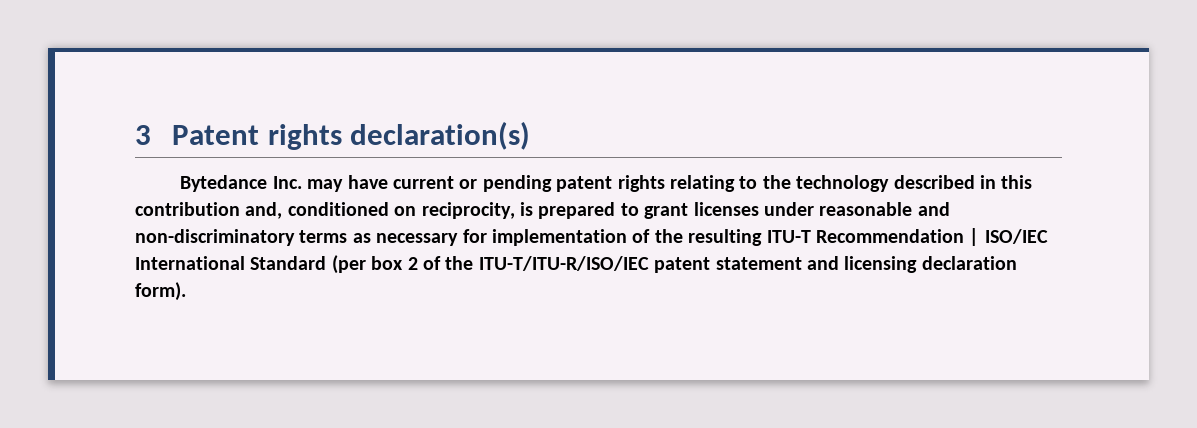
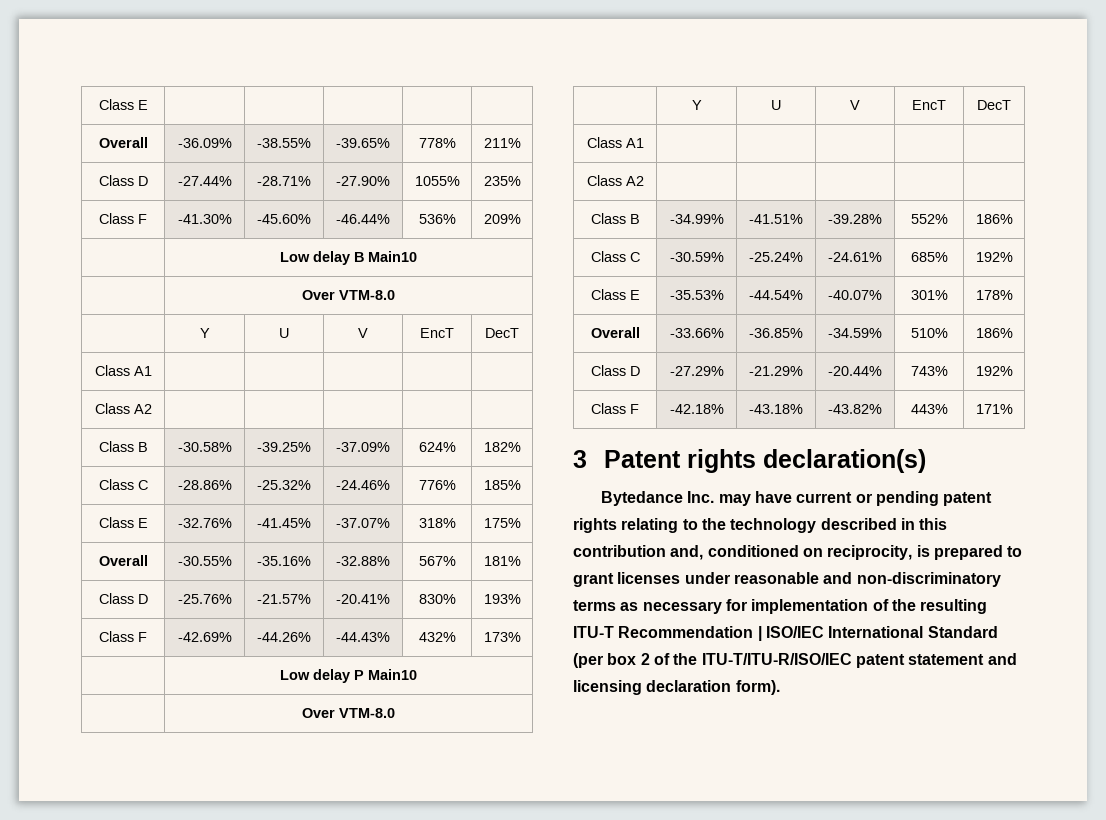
(135, 135) none -> [98,99,148,110] [98,137,148,148] [177,138,232,148] [257,138,311,148] [336,138,390,148] [418,138,456,148] [483,138,521,148] [98,175,148,186] [177,176,232,186] [257,176,311,186] [336,176,390,186] [414,176,460,186] [483,176,521,186] [99,213,147,224] [177,214,232,224] [257,214,311,224] [336,214,390,224] [418,214,456,224] [483,214,521,224] [280,251,417,265] [302,290,395,300] [199,328,210,338] [279,328,289,338] [358,328,368,338] [420,328,454,338] [485,328,519,338] [94,365,152,376] [94,403,152,414] [98,441,148,452] [177,442,232,452] [257,442,311,452] [336,442,390,452] [418,442,456,452] [483,442,521,452] [98,479,148,490] [177,480,232,490] [257,480,311,490] [336,480,390,490] [418,480,456,490] [483,480,521,490] [98,517,148,528] [177,518,232,528] [257,518,311,528] [336,518,390,528] [418,518,456,528] [483,518,521,528] [98,555,148,566] [177,556,232,566] [257,556,311,566] [336,556,390,566] [418,556,456,566] [483,556,521,566] [98,593,148,604] [177,594,232,604] [257,594,311,604] [336,594,390,604] [418,594,456,604] [483,594,521,604] [99,631,147,642] [177,632,232,642] [257,632,311,642] [336,632,390,642] [418,632,456,642] [483,632,521,642] [280,669,417,683] [302,708,395,718] [691,100,702,110] [771,100,781,110] [850,100,860,110] [912,100,946,110] [977,100,1011,110] [586,137,644,148] [586,175,644,186] [590,213,640,224] [669,214,724,224] [749,214,803,224] [828,214,882,224] [910,214,948,224] [975,214,1013,224] [590,251,640,262] [669,252,724,262] [749,252,803,262] [828,252,882,262] [910,252,948,262] [975,252,1013,262] [590,289,640,300] [669,290,724,300] [749,290,803,300] [828,290,882,300] [910,290,948,300] [975,290,1013,300] [590,327,640,338] [669,328,724,338] [749,328,803,338] [828,328,882,338] [910,328,948,338] [975,328,1013,338] [590,365,640,376] [669,366,724,376] [749,366,803,376] [828,366,882,376] [910,366,948,376] [975,366,1013,376] [591,403,639,414] [669,404,724,414] [749,404,803,414] [828,404,882,414] [910,404,948,414] [975,404,1013,414] Class E | | | | | // Overall | -36.09% | -38.55% | -39.65% | 778% | 211% // Class D | -27.44% | -28.71% | -27.90% | 1055% | 235% // Class F | -41.30% | -45.60% | -46.44% | 536% | 209% // | Low delay B Main10 // | Over VTM-8.0 // | Y | U | V | EncT | DecT // Class A1 | | | | | // Class A2 | | | | | // Class B | -30.58% | -39.25% | -37.09% | 624% | 182% // Class C | -28.86% | -25.32% | -24.46% | 776% | 185% // Class E | -32.76% | -41.45% | -37.07% | 318% | 175% // Overall | -30.55% | -35.16% | -32.88% | 567% | 181% // Class D | -25.76% | -21.57% | -20.41% | 830% | 193% // Class F | -42.69% | -44.26% | -44.43% | 432% | 173% // | Low delay P Main10 // | Over VTM-8.0 // | Y | U | V | EncT | DecT // Class A1 | | | | | // Class A2 | | | | | // Class B | -34.99% | -41.51% | -39.28% | 552% | 186% // Class C | -30.59% | -25.24% | -24.61% | 685% | 192% // Class E | -35.53% | -44.54% | -40.07% | 301% | 178% // Overall | -33.66% | -36.85% | -34.59% | 510% | 186% // Class D | -27.29% | -21.29% | -20.44% | 743% | 192% // Class F | -42.18% | -43.18% | -43.82% | 443% | 171% //

